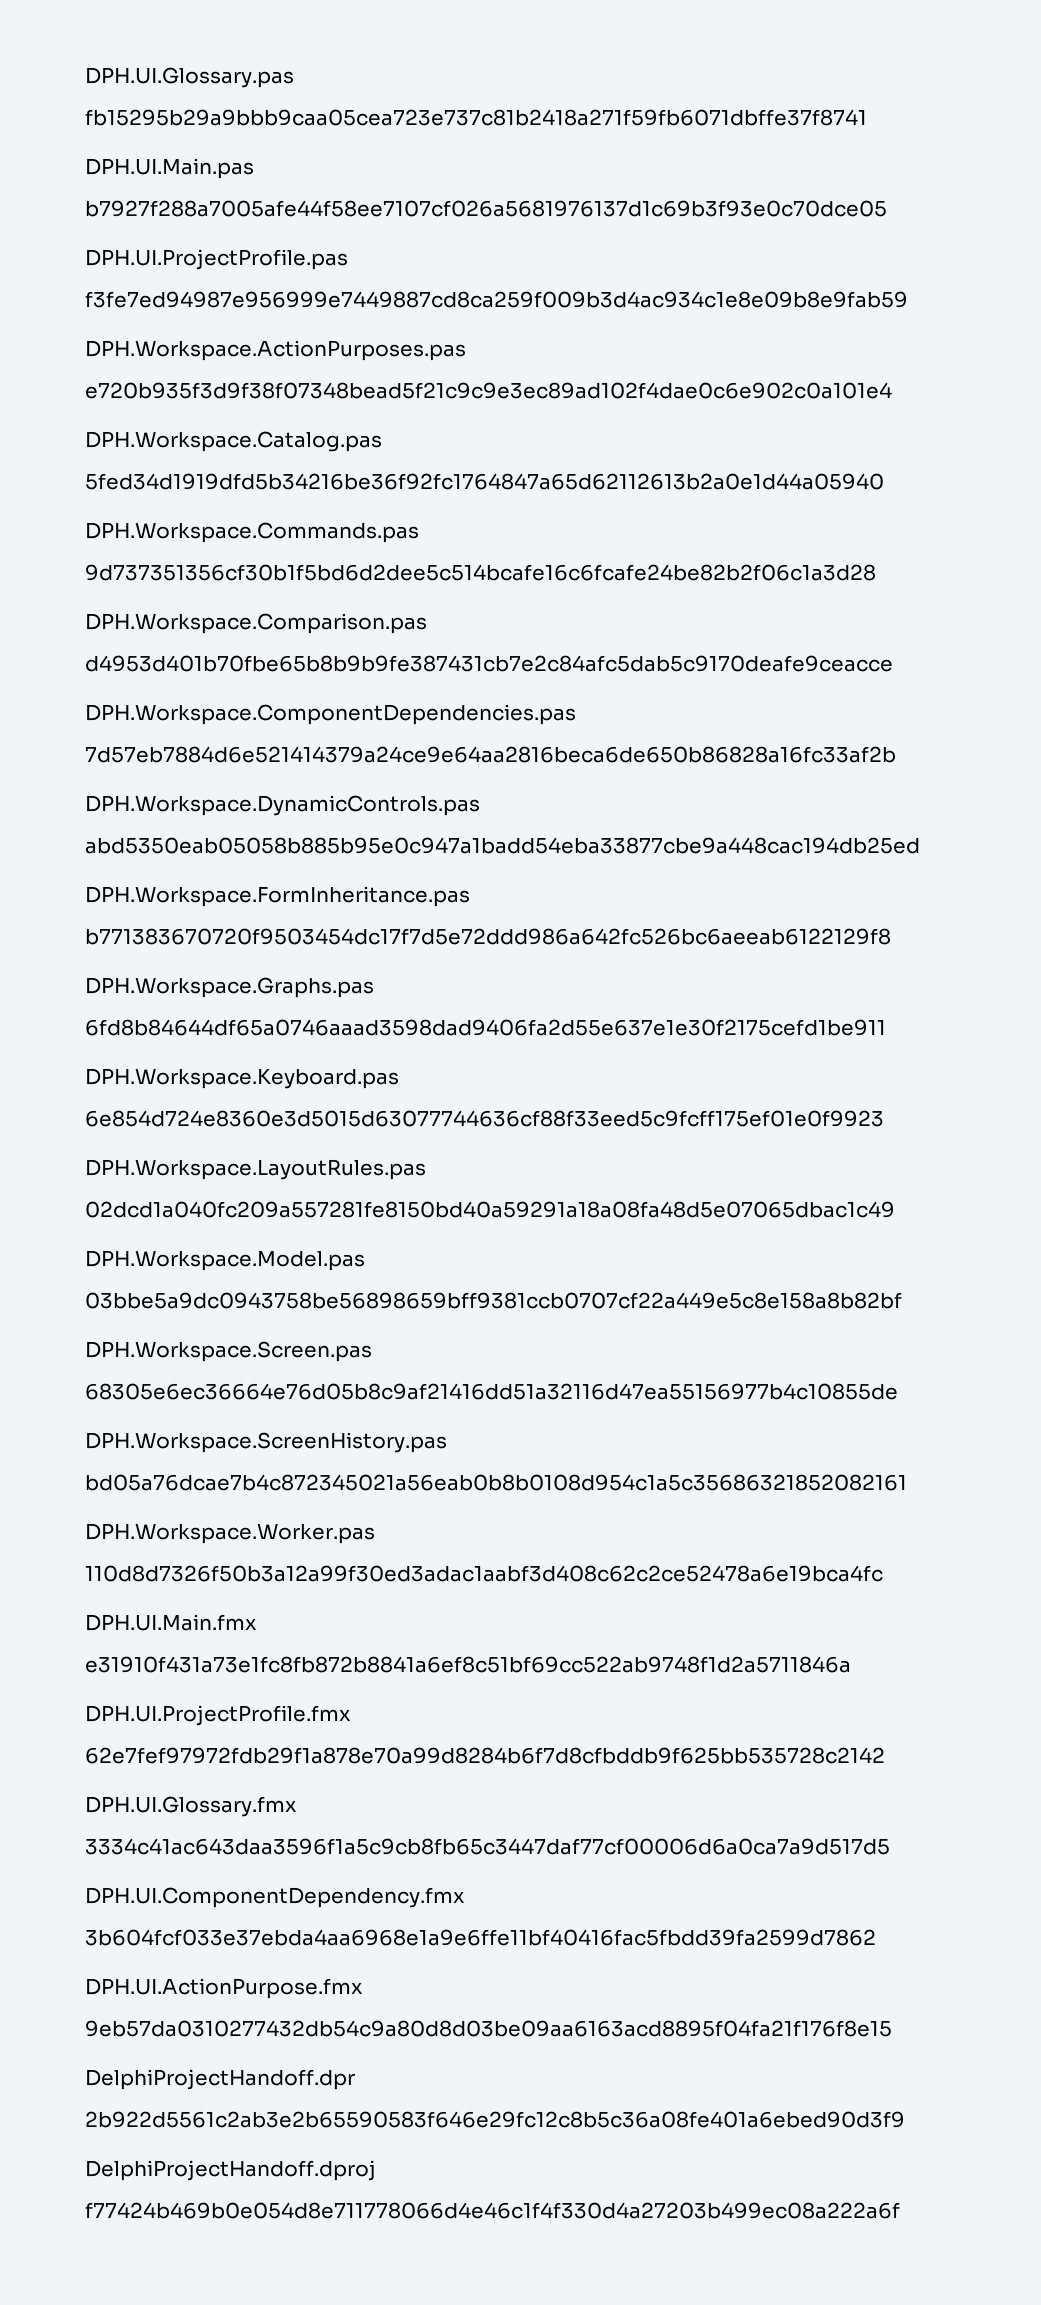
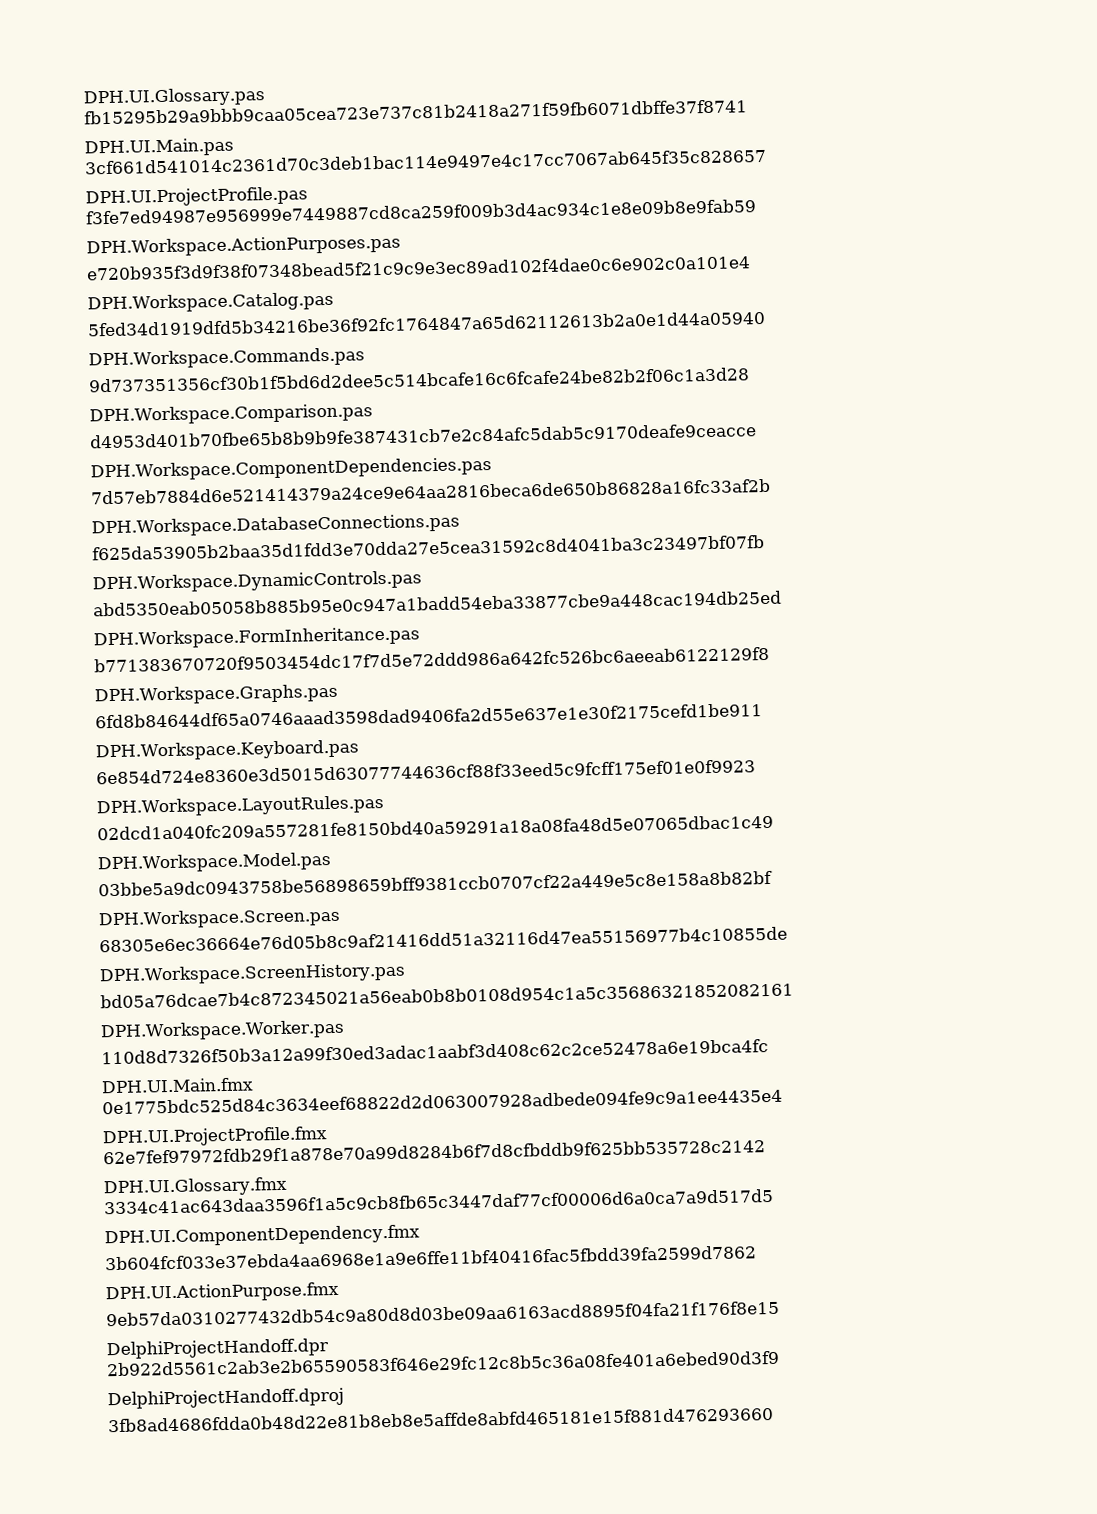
[85,200,887,217] b7927f288a7005afe44f58ee7107cf026a5681976137d1c69b3f93e0c70dce05 -> [85,148,767,175] 3cf661d541014c2361d70c3deb1bac114e9497e4c17cc7067ab645f35c828657
(896, 754) none -> [91,513,460,538] [92,535,765,561] // DPH.Workspace.DatabaseConnections.pas // f625da53905b2baa35d1fdd3e70dda27e5cea31592c8d4041ba3c23497bf07fb
[85,1656,851,1673] e31910f431a73e1fc8fb872b8841a6ef8c51bf69cc522ab9748f1d2a5711846a -> [102,1088,783,1115] 0e1775bdc525d84c3634eef68822d2d063007928adbede094fe9c9a1ee4435e4
[85,2202,900,2219] f77424b469b0e054d8e711778066d4e46c1f4f330d4a27203b499ec08a222a6f -> [108,1406,774,1433] 3fb8ad4686fdda0b48d22e81b8eb8e5affde8abfd465181e15f881d476293660

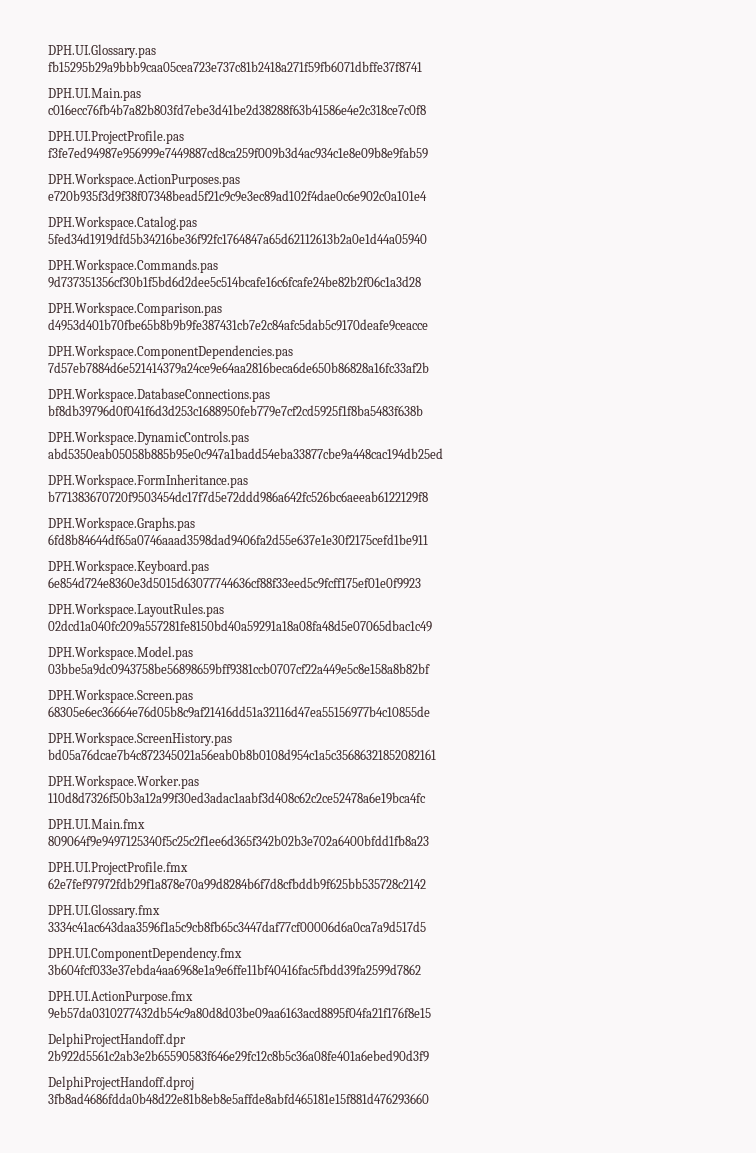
[85,148,767,175] 3cf661d541014c2361d70c3deb1bac114e9497e4c17cc7067ab645f35c828657 -> [48,104,426,115] c016ecc76fb4b7a82b803fd7ebe3d41be2d38288f63b41586e4e2c318ce7c0f8
[92,535,765,561] f625da53905b2baa35d1fdd3e70dda27e5cea31592c8d4041ba3c23497bf07fb -> [48,405,423,417] bf8db39796d0f041f6d3d253c1688950feb779e7cf2cd5925f1f8ba5483f638b
[102,1088,783,1115] 0e1775bdc525d84c3634eef68822d2d063007928adbede094fe9c9a1ee4435e4 -> [48,835,429,847] 809064f9e9497125340f5c25c2f1ee6d365f342b02b3e702a6400bfdd1fb8a23

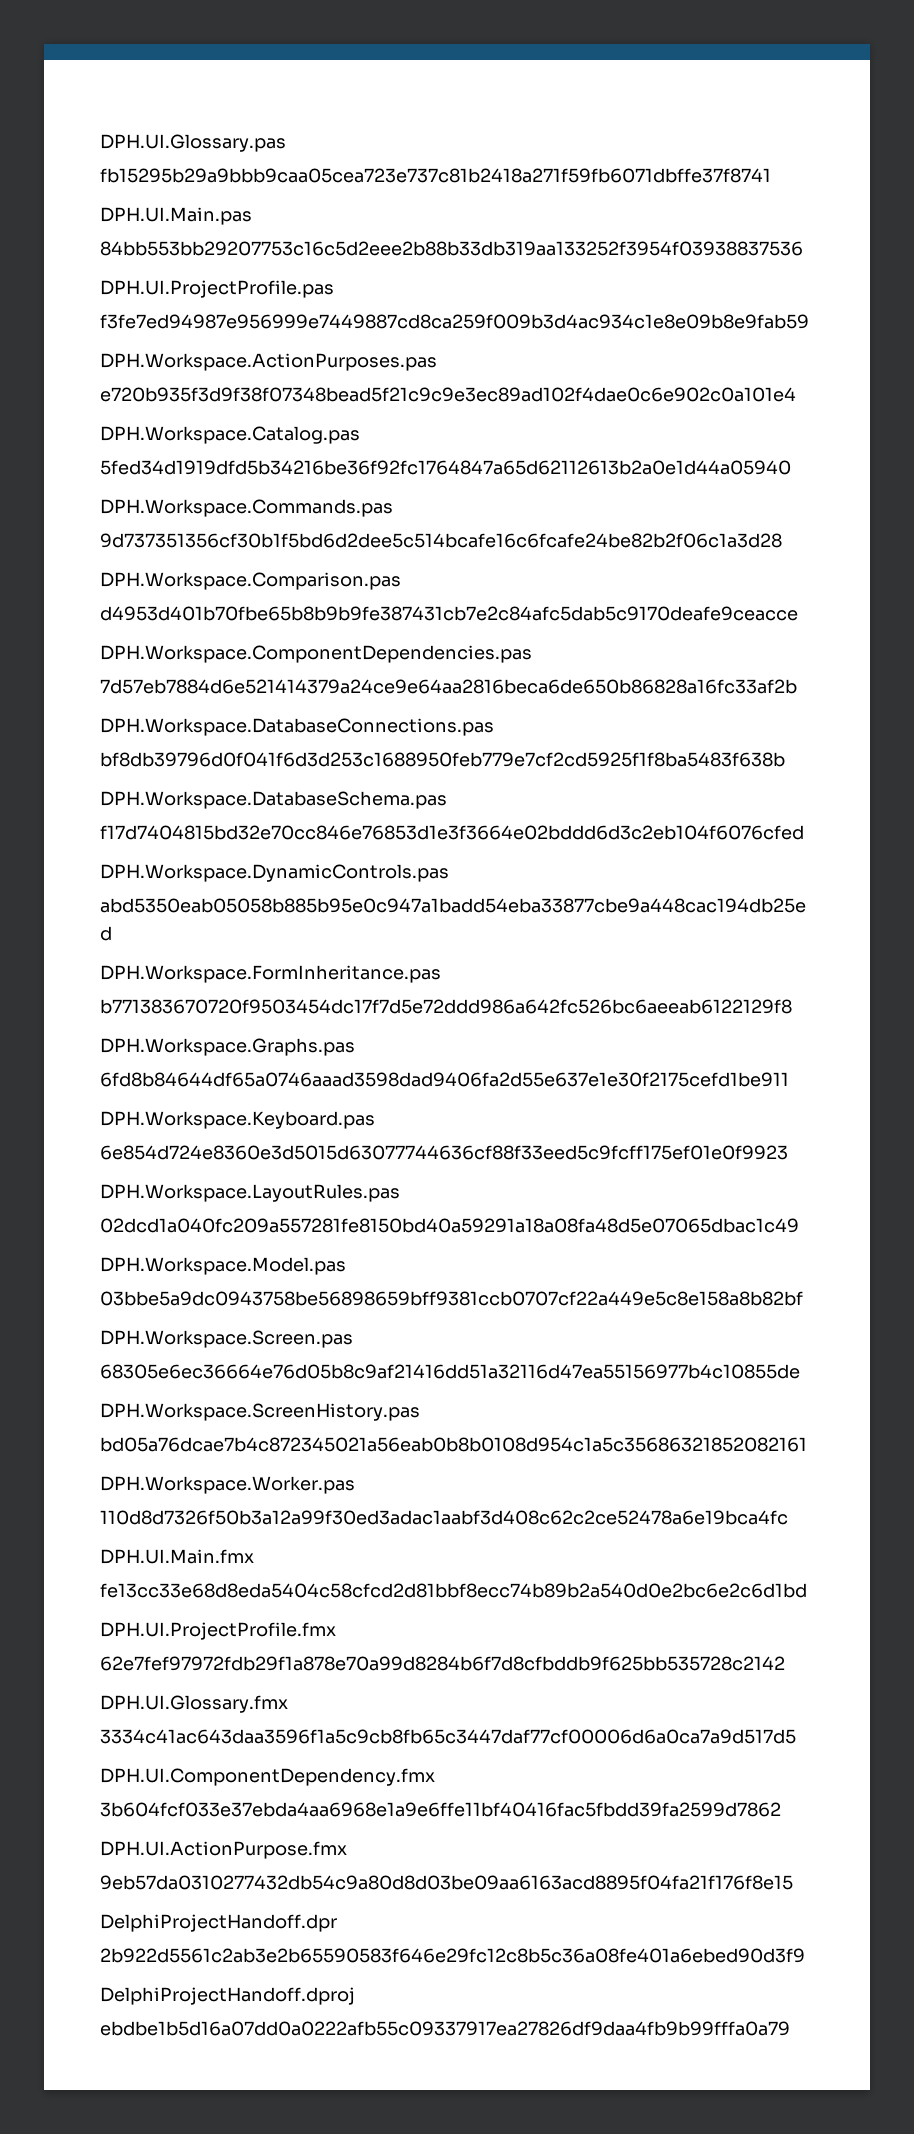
[48,104,426,115] c016ecc76fb4b7a82b803fd7ebe3d41be2d38288f63b41586e4e2c318ce7c0f8 -> [100,241,803,256] 84bb553bb29207753c16c5d2eee2b88b33db319aa133252f3954f03938837536
(423, 411) none -> [100,791,447,809] [100,825,804,840] // DPH.Workspace.DatabaseSchema.pas // f17d7404815bd32e70cc846e76853d1e3f3664e02bddd6d3c2eb104f6076cfed
[48,835,429,847] 809064f9e9497125340f5c25c2f1ee6d365f342b02b3e702a6400bfdd1fb8a23 -> [100,1583,807,1598] fe13cc33e68d8eda5404c58cfcd2d81bbf8ecc74b89b2a540d0e2bc6e2c6d1bd
[48,1093,429,1105] 3fb8ad4686fdda0b48d22e81b8eb8e5affde8abfd465181e15f881d476293660 -> [100,2021,790,2036] ebdbe1b5d16a07dd0a0222afb55c09337917ea27826df9daa4fb9b99fffa0a79

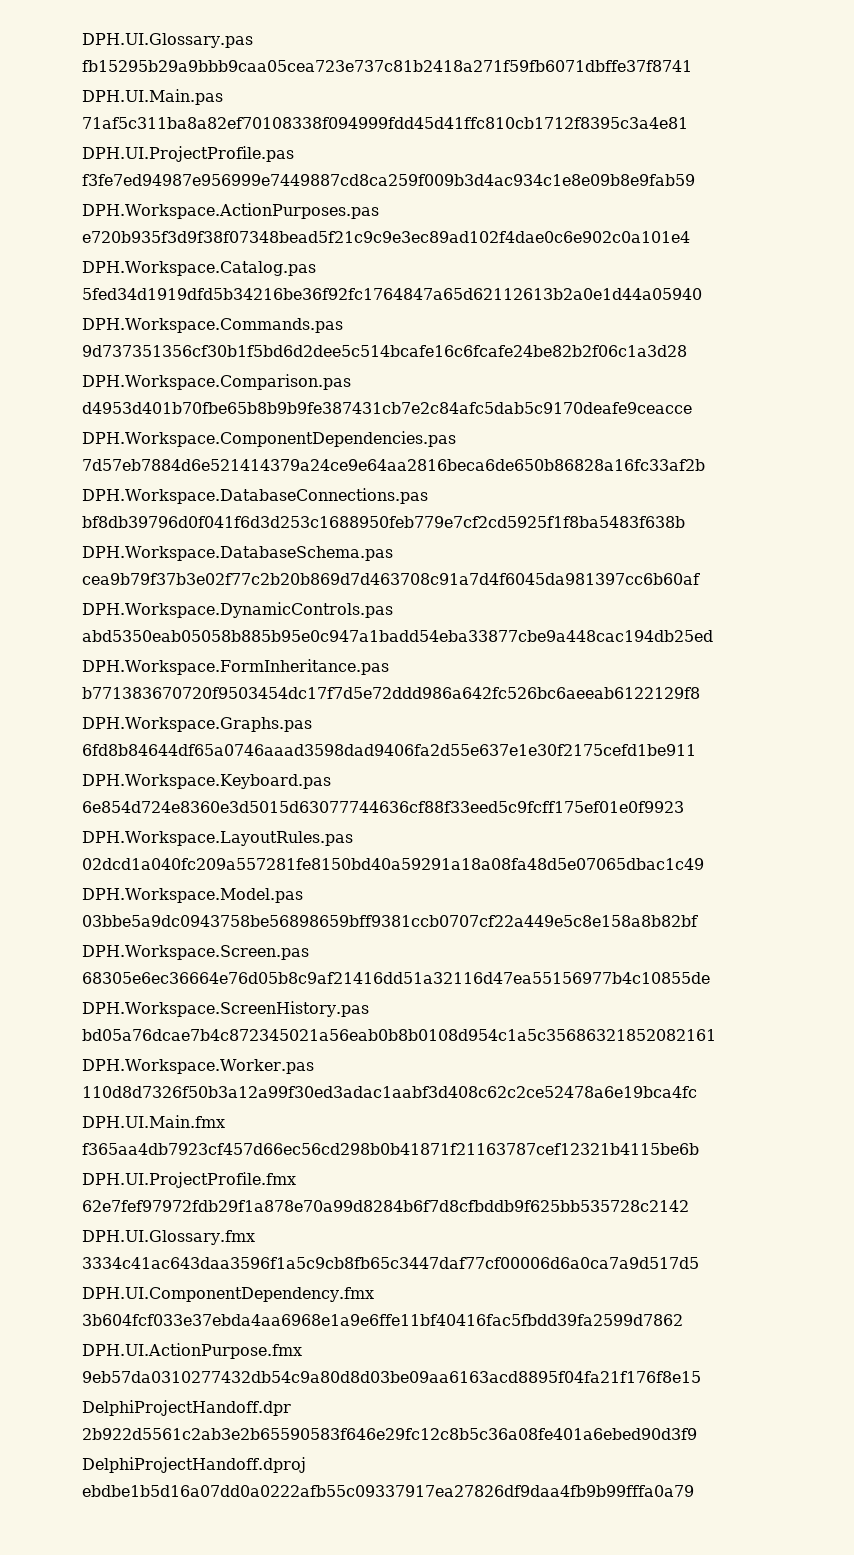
[100,241,803,256] 84bb553bb29207753c16c5d2eee2b88b33db319aa133252f3954f03938837536 -> [82,117,688,129] 71af5c311ba8a82ef70108338f094999fdd45d41ffc810cb1712f8395c3a4e81
[100,825,804,840] f17d7404815bd32e70cc846e76853d1e3f3664e02bddd6d3c2eb104f6076cfed -> [82,573,700,585] cea9b79f37b3e02f77c2b20b869d7d463708c91a7d4f6045da981397cc6b60af
[100,1583,807,1598] fe13cc33e68d8eda5404c58cfcd2d81bbf8ecc74b89b2a540d0e2bc6e2c6d1bd -> [82,1143,699,1155] f365aa4db7923cf457d66ec56cd298b0b41871f21163787cef12321b4115be6b

